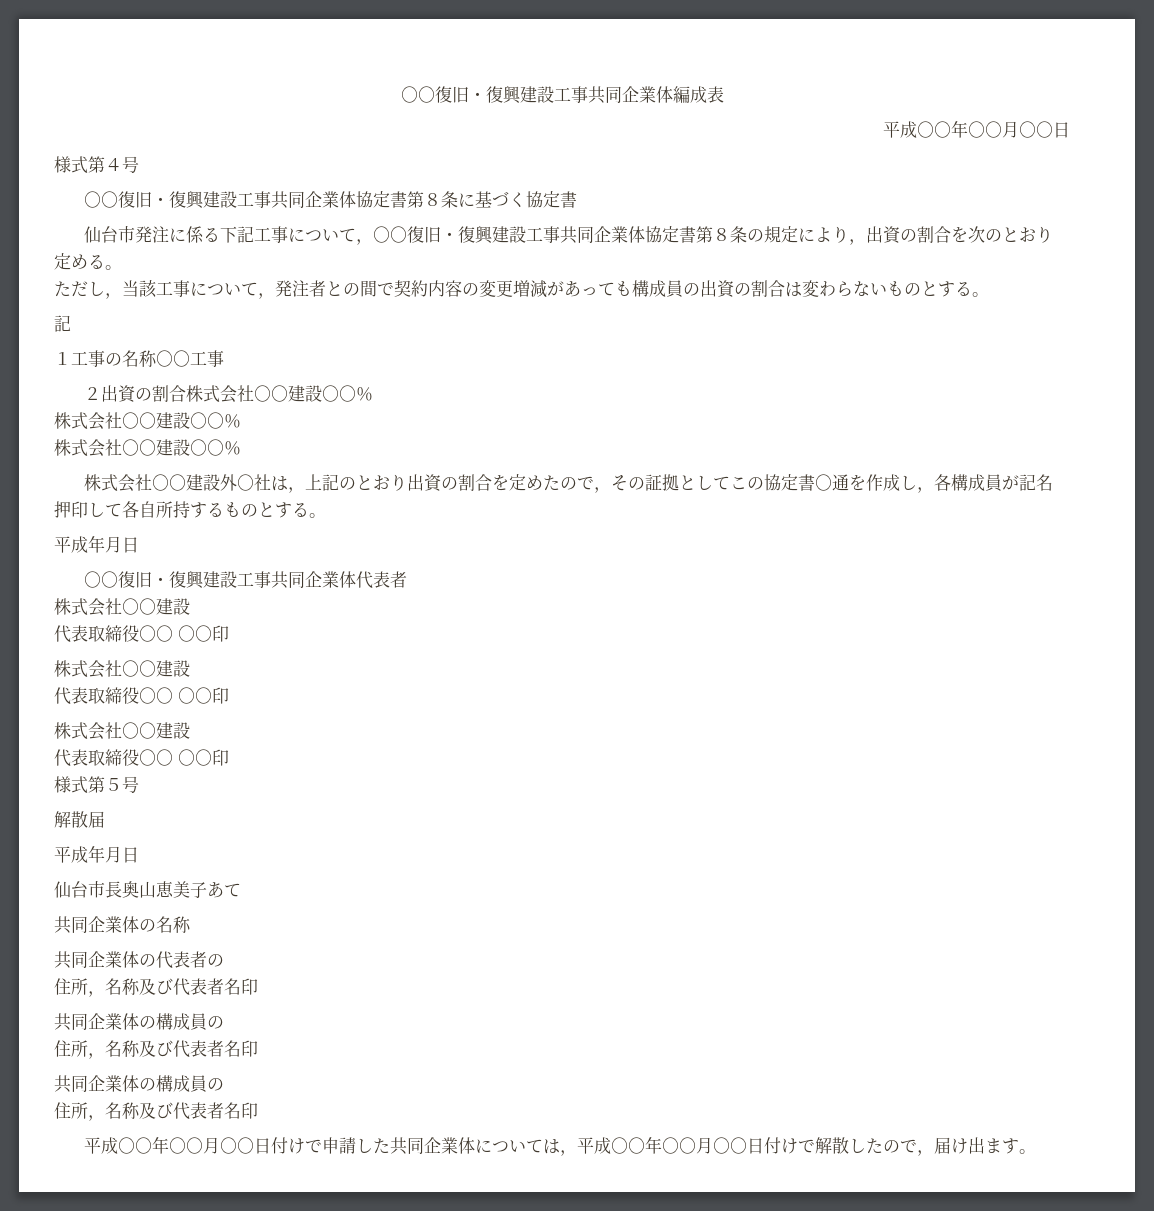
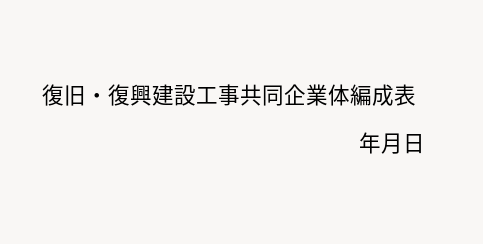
[400,86,435,103] ○○ -> (42, 95) none
[883,120,1070,138] [54,156,139,174] [84,191,578,209] [84,226,1054,245] [54,253,122,270] [54,280,989,299] [54,315,71,332] [54,350,224,367] [84,385,374,403] [54,412,241,430] [54,439,241,457] [84,474,1054,493] [54,501,326,518] [54,535,139,553] [84,571,408,589] [54,598,190,616] [54,625,229,643] [54,660,190,678] [54,687,229,705] [54,722,190,740] [54,749,229,767] [54,776,139,794] [54,811,105,828] [54,845,139,863] [54,881,241,898] [54,916,191,934] [54,951,224,969] [54,978,258,997] [54,1013,224,1031] [54,1040,258,1059] [54,1075,224,1093] [54,1102,258,1121] [84,1136,1037,1156] 平成○○年○○月○○日 // 様式第４号 // ○○復旧・復興建設工事共同企業体協定書第８条に基づく協定書 // 仙台市発注に係る下記工事について，○○復旧・復興建設工事共同企業体協定書第８条の規定により，出資の割合を次のとおり定める。 // ただし，当該工事について，発注者との間で契約内容の変更増減があっても構成員の出資の割合は変わらないものとする。 // 記 // １工事の名称○○工事 // ２出資の割合株式会社○○建設○○％ // 株式会社○○建設○○％ // 株式会社○○建設○○％ // 株式会社○○建設外○社は，上記のとおり出資の割合を定めたので，その証拠としてこの協定書○通を作成し，各構成員が記名押印して各自所持するものとする。 // 平成年月日 // ○○復旧・復興建設工事共同企業体代表者 // 株式会社○○建設 // 代表取締役○○ ○○印 // 株式会社○○建設 // 代表取締役○○ ○○印 // 株式会社○○建設 // 代表取締役○○ ○○印 // 様式第５号 // 解散届 // 平成年月日 // 仙台市長奥山恵美子あて // 共同企業体の名称 // 共同企業体の代表者の // 住所，名称及び代表者名印 // 共同企業体の構成員の // 住所，名称及び代表者名印 // 共同企業体の構成員の // 住所，名称及び代表者名印 // 平成○○年○○月○○日付けで申請した共同企業体については，平成○○年○○月○○日付けで解散したので，届け出ます。 -> [359,132,425,154] 年月日

